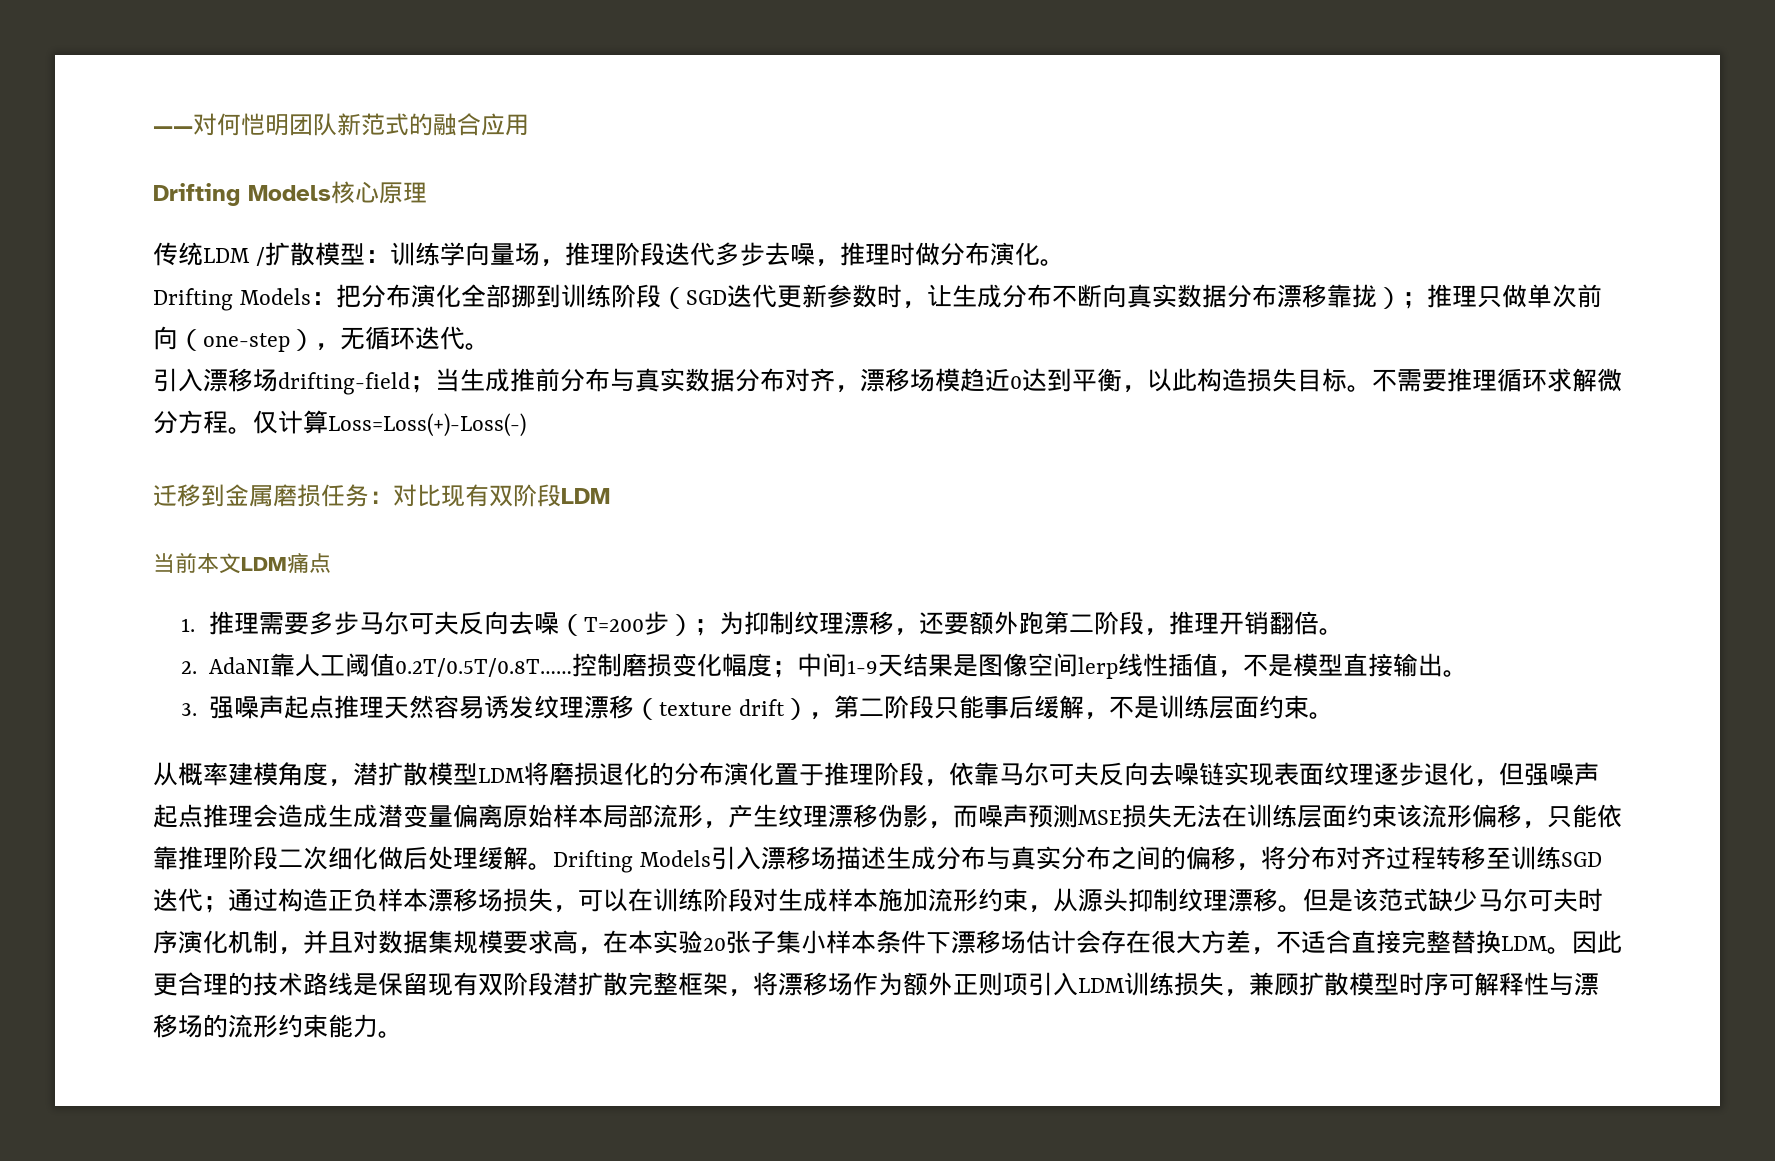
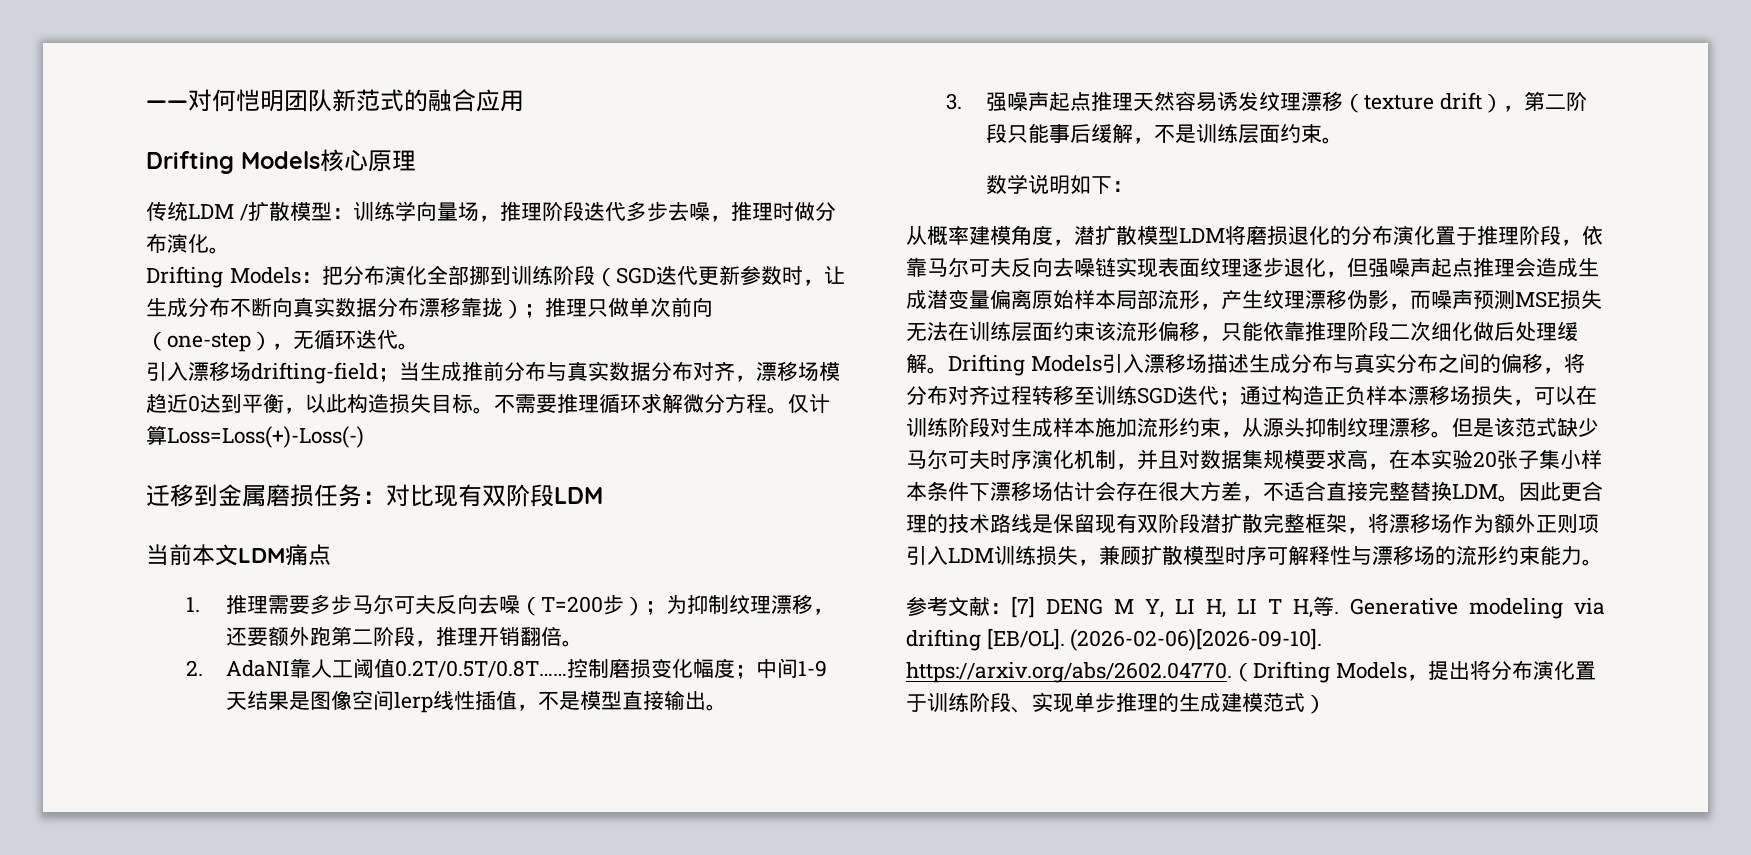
(1334, 715) none -> [986,174,1134,194] // 数学说明如下：
(403, 1034) none -> [906,596,1605,619] [906,628,1323,651] [906,660,1596,683] [906,692,1326,714] // 参考文献：[7] DENG M Y, LI H, LI T H,等. Generative modeling via drifting [EB/OL]. (2026-02-06)[2026-09-10]. https://arxiv.org/abs/2602.04770.（Drifting Models，提出将分布演化置于训练阶段、实现单步推理的生成建模范式）

